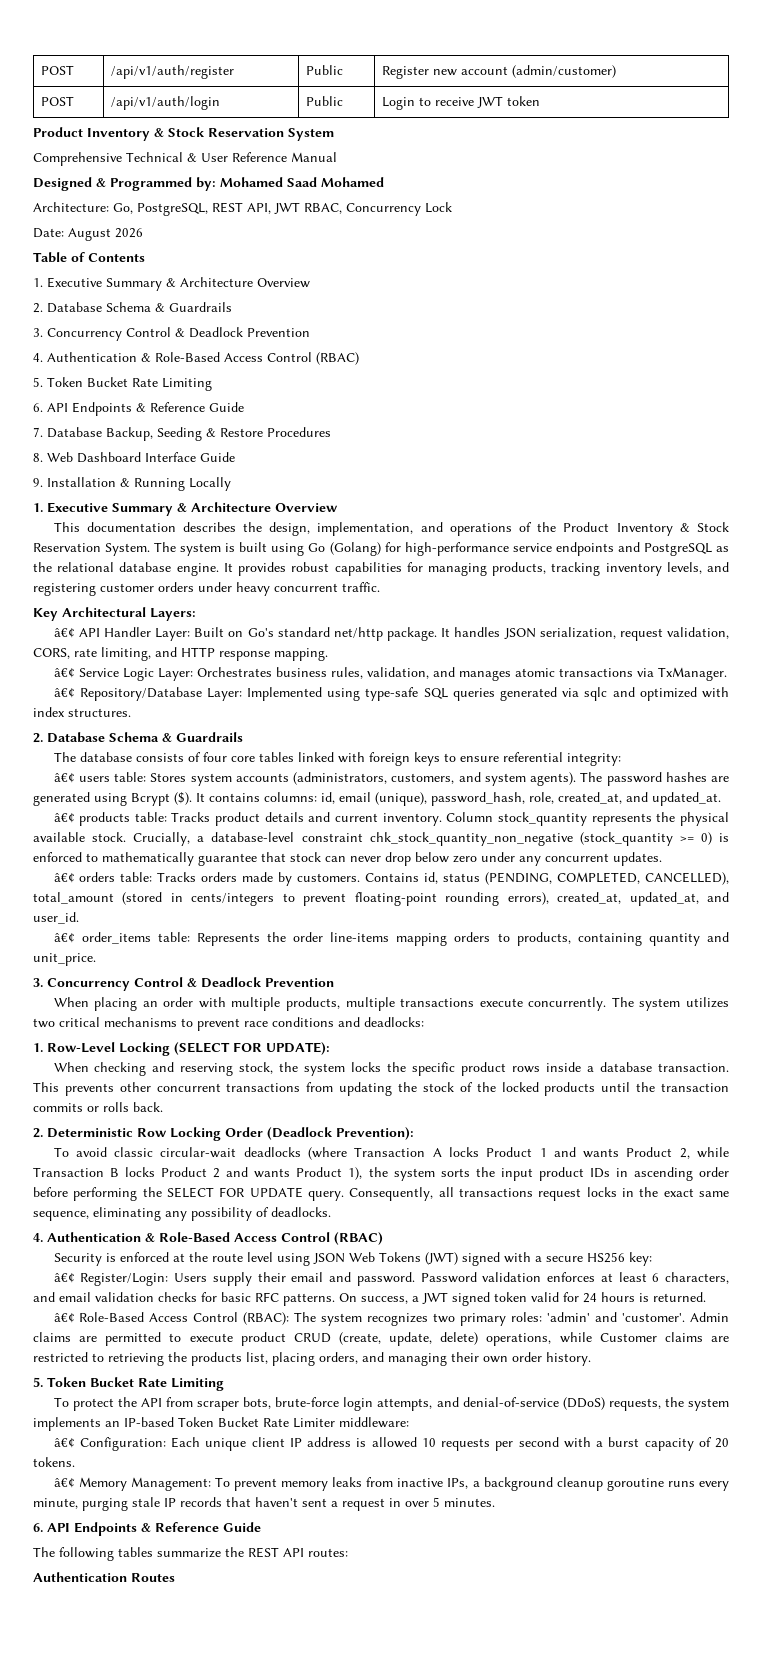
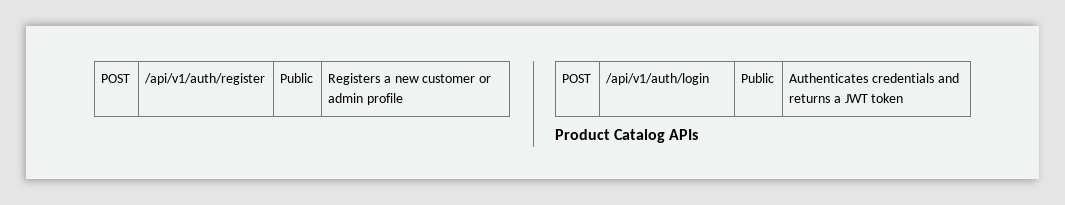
[382,65,617,79] [41,96,75,106] [111,96,221,110] [306,96,344,106] [382,96,541,110] [33,127,334,141] [33,152,337,166] [33,177,384,191] [33,202,452,216] [33,228,143,241] [33,252,145,263] [33,277,310,291] [33,302,232,313] [33,327,310,341] [33,352,359,365] [33,377,212,391] [33,402,244,416] [33,427,331,441] [33,452,235,463] [33,477,231,491] [33,502,338,516] [53,522,729,536] [33,542,730,556] [33,562,729,576] [33,582,380,596] [33,607,196,621] [53,627,730,641] [33,647,328,661] [53,667,727,681] [53,687,729,701] [33,707,131,717] [33,732,243,743] [53,752,621,766] [53,772,729,786] [33,792,721,806] [53,812,730,826] [33,832,730,846] [33,852,662,866] [53,872,729,886] [33,892,729,906] [33,912,79,924] [53,932,729,946] [33,953,96,966] [33,977,334,991] [53,997,729,1011] [33,1017,424,1031] [33,1042,330,1056] [53,1062,729,1076] [33,1082,730,1096] [33,1102,163,1112] [33,1127,414,1141] [53,1147,730,1160] [33,1167,729,1181] [33,1187,730,1201] [33,1207,331,1221] [33,1232,383,1245] [53,1252,652,1266] [53,1272,729,1286] [33,1292,706,1306] [53,1312,729,1326] [33,1332,729,1346] [33,1352,591,1366] [33,1377,224,1391] [53,1397,729,1411] [33,1417,409,1431] [53,1437,729,1451] [33,1457,75,1467] [53,1477,729,1491] [33,1497,495,1511] [33,1522,261,1536] [33,1547,348,1561] [33,1572,175,1582] Register new account (admin/customer) // POST | /api/v1/auth/login | Public | Login to receive JWT token // Product Inventory & Stock Reservation System // Comprehensive Technical & User Reference Manual // Designed & Programmed by: Mohamed Saad Mohamed // Architecture: Go, PostgreSQL, REST API, JWT RBAC, Concurrency Lock // Date: August 2026 // Table of Contents // 1. Executive Summary & Architecture Overview // 2. Database Schema & Guardrails // 3. Concurrency Control & Deadlock Prevention // 4. Authentication & Role-Based Access Control (RBAC) // 5. Token Bucket Rate Limiting // 6. API Endpoints & Reference Guide // 7. Database Backup, Seeding & Restore Procedures // 8. Web Dashboard Interface Guide // 9. Installation & Running Locally // 1. Executive Summary & Architecture Overview // This documentation describes the design, implementation, and operations of the Product Inventory & Stock Reservation System. The system is built using Go (Golang) for high-performance service endpoints and PostgreSQL as the relational database engine. It provides robust capabilities for managing products, tracking inventory levels, and registering customer orders under heavy concurrent traffic. // Key Architectural Layers: // â€¢ API Handler Layer: Built on Go's standard net/http package. It handles JSON serialization, request validation, CORS, rate limiting, and HTTP response mapping. // â€¢ Service Logic Layer: Orchestrates business rules, validation, and manages atomic transactions via TxManager. // â€¢ Repository/Database Layer: Implemented using type-safe SQL queries generated via sqlc and optimized with index structures. // 2. Database Schema & Guardrails // The database consists of four core tables linked with foreign keys to ensure referential integrity: // â€¢ users table: Stores system accounts (administrators, customers, and system agents). The password hashes are generated using Bcrypt ($). It contains columns: id, email (unique), password_hash, role, created_at, and updated_at. // â€¢ products table: Tracks product details and current inventory. Column stock_quantity represents the physical available stock. Crucially, a database-level constraint chk_stock_quantity_non_negative (stock_quantity >= 0) is enforced to mathematically guarantee that stock can never drop below zero under any concurrent updates. // â€¢ orders table: Tracks orders made by customers. Contains id, status (PENDING, COMPLETED, CANCELLED), total_amount (stored in cents/integers to prevent floating-point rounding errors), created_at, updated_at, and user_id. // â€¢ order_items table: Represents the order line-items mapping orders to products, containing quantity and unit_price. // 3. Concurrency Control & Deadlock Prevention // When placing an order with multiple products, multiple transactions execute concurrently. The system utilizes two critical mechanisms to prevent race conditions and deadlocks: // 1. Row-Level Locking (SELECT FOR UPDATE): // When checking and reserving stock, the system locks the specific product rows inside a database transaction. This prevents other concurrent transactions from updating the stock of the locked products until the transaction commits or rolls back. // 2. Deterministic Row Locking Order (Deadlock Prevention): // To avoid classic circular-wait deadlocks (where Transaction A locks Product 1 and wants Product 2, while Transaction B locks Product 2 and wants Product 1), the system sorts the input product IDs in ascending order before performing the SELECT FOR UPDATE query. Consequently, all transactions request locks in the exact same sequence, eliminating any possibility of deadlocks. // 4. Authentication & Role-Based Access Control (RBAC) // Security is enforced at the route level using JSON Web Tokens (JWT) signed with a secure HS256 key: // â€¢ Register/Login: Users supply their email and password. Password validation enforces at least 6 characters, and email validation checks for basic RFC patterns. On success, a JWT signed token valid for 24 hours is returned. // â€¢ Role-Based Access Control (RBAC): The system recognizes two primary roles: 'admin' and 'customer'. Admin claims are permitted to execute product CRUD (create, update, delete) operations, while Customer claims are restricted to retrieving the products list, placing orders, and managing their own order history. // 5. Token Bucket Rate Limiting // To protect the API from scraper bots, brute-force login attempts, and denial-of-service (DDoS) requests, the system implements an IP-based Token Bucket Rate Limiter middleware: // â€¢ Configuration: Each unique client IP address is allowed 10 requests per second with a burst capacity of 20 tokens. // â€¢ Memory Management: To prevent memory leaks from inactive IPs, a background cleanup goroutine runs every minute, purging stale IP records that haven't sent a request in over 5 minutes. // 6. API Endpoints & Reference Guide // The following tables summarize the REST API routes: // Authentication Routes -> [328,73,492,85] [328,93,403,105] [562,74,592,83] [605,73,710,85] [741,73,775,83] [789,73,959,83] [789,93,904,103] [555,129,699,143] Registers a new customer or admin profile // POST | /api/v1/auth/login | Public | Authenticates credentials and returns a JWT token // Product Catalog APIs

